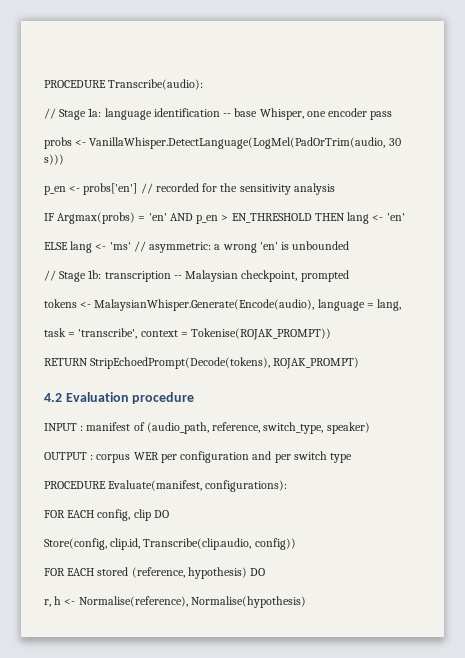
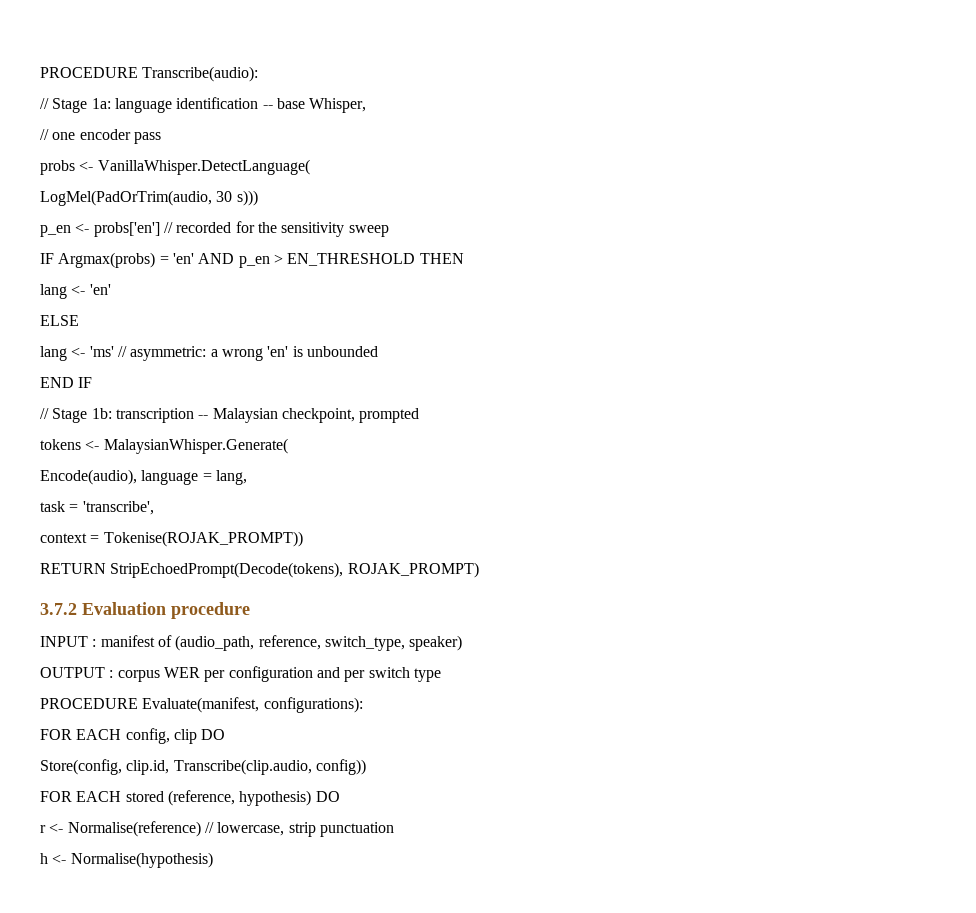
(304, 114) none -> [40,129,49,140] // //
[89,137,386,149] VanillaWhisper.DetectLanguage(LogMel(PadOrTrim(audio, -> [97,159,310,175] [40,190,212,206] VanillaWhisper.DetectLanguage( // LogMel(PadOrTrim(audio,
[293,183,335,195] analysis -> [348,225,389,237] sweep
(345, 217) none -> (464, 258) //
(68, 246) none -> (79, 320) //
(350, 245) none -> [40,377,93,388] // END IF
[94,299,315,311] MalaysianWhisper.Generate(Encode(audio), -> [103,438,288,454] [40,469,137,485] MalaysianWhisper.Generate( // Encode(audio),
(138, 333) none -> (154, 508) //
[44,393,62,402] 4.2 -> [40,603,77,615] 3.7.2
[44,599,51,607] r, -> [40,821,394,837] r <- Normalise(reference) // lowercase, strip punctuation //
[78,596,188,607] Normalise(reference), -> (67, 859) none

